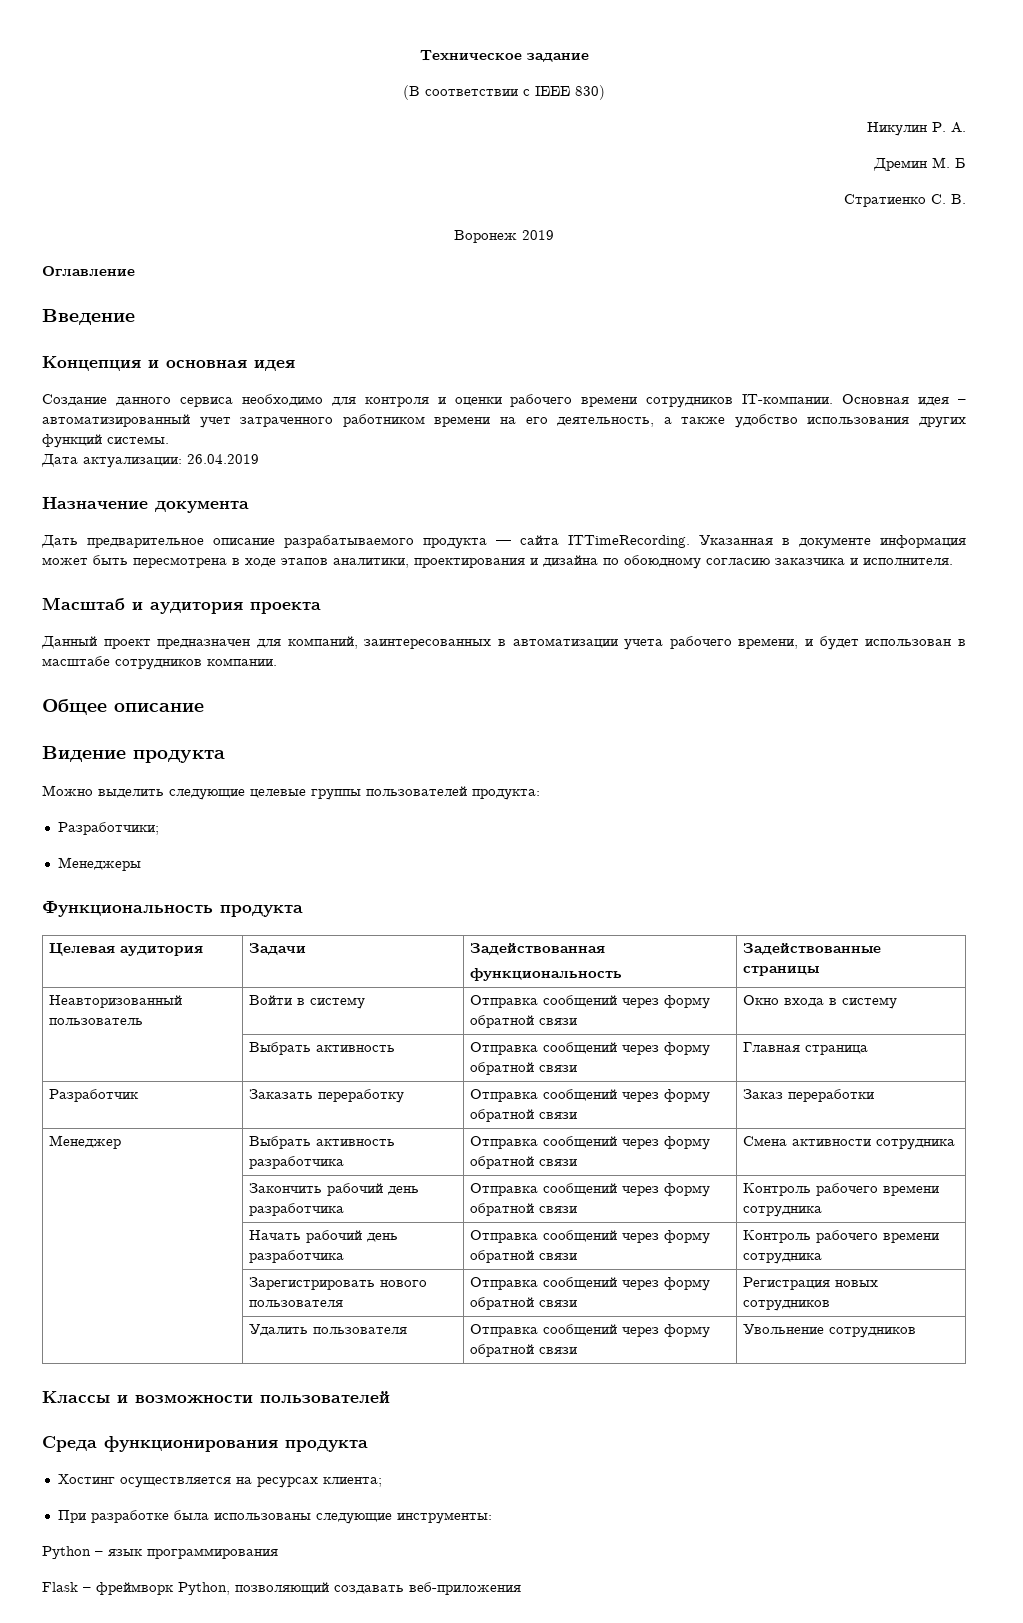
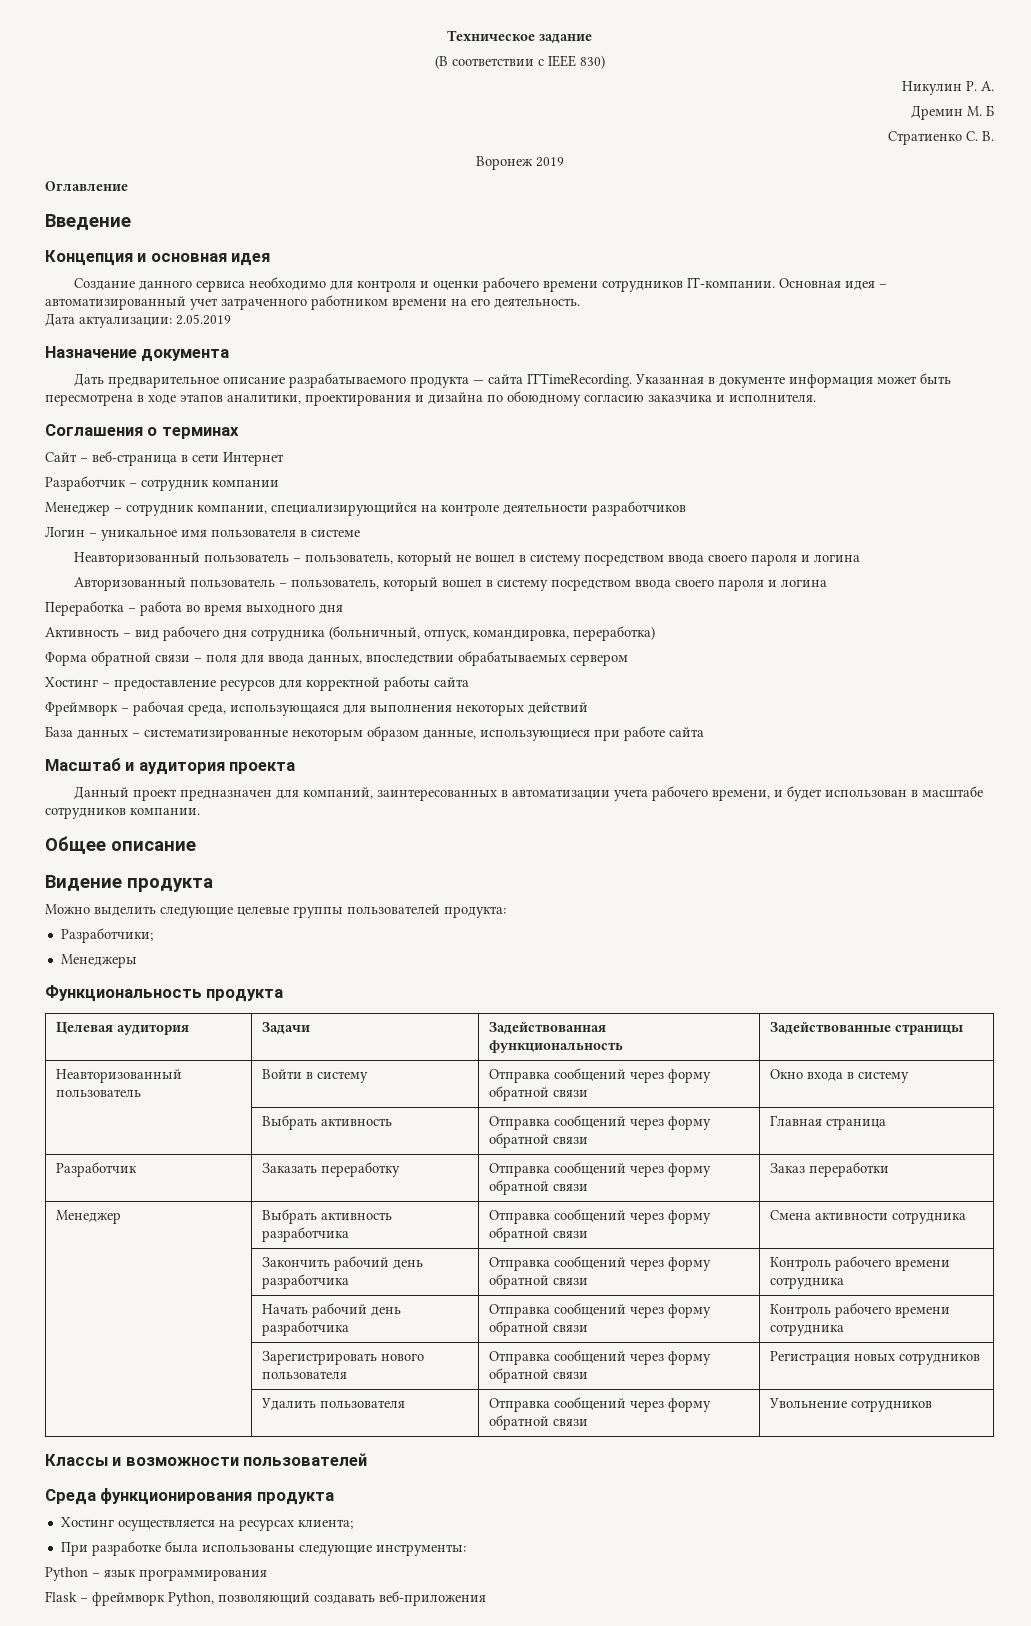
[557,414,967,428] [42,434,169,448] деятельность, а также удобство использования других функций системы. -> [494,298,580,308] деятельность.
[187,454,259,464] 26.04.2019 -> [176,314,231,325] 2.05.2019
(953, 561) none -> [45,424,239,439] [45,451,284,466] [45,476,279,491] [45,501,686,516] [45,526,360,541] [73,552,860,566] [73,577,827,591] [45,601,343,616] [45,626,655,641] [45,651,628,666] [45,676,469,691] [45,701,588,716] [45,726,704,741] // Соглашения о терминах // Сайт – веб-страница в сети Интернет // Разработчик – сотрудник компании // Менеджер – сотрудник компании, специализирующийся на контроле деятельности разработчиков // Логин – уникальное имя пользователя в системе // Неавторизованный пользователь – пользователь, который не вошел в систему посредством ввода своего пароля и логина // Авторизованный пользователь – пользователь, который вошел в систему посредством ввода своего пароля и логина // Переработка – работа во время выходного дня // Активность – вид рабочего дня сотрудника (больничный, отпуск, командировка, переработка) // Форма обратной связи – поля для ввода данных, впоследствии обрабатываемых сервером // Хостинг – предоставление ресурсов для корректной работы сайта // Фреймворк – рабочая среда, использующаяся для выполнения некоторых действий // База данных – систематизированные некоторым образом данные, использующиеся при работе сайта

